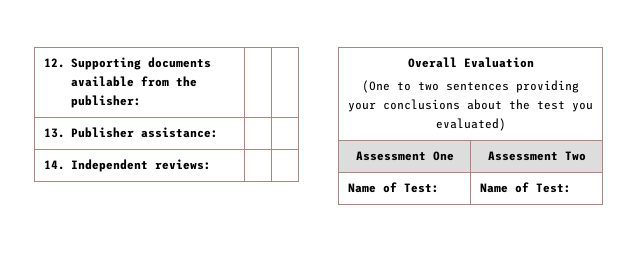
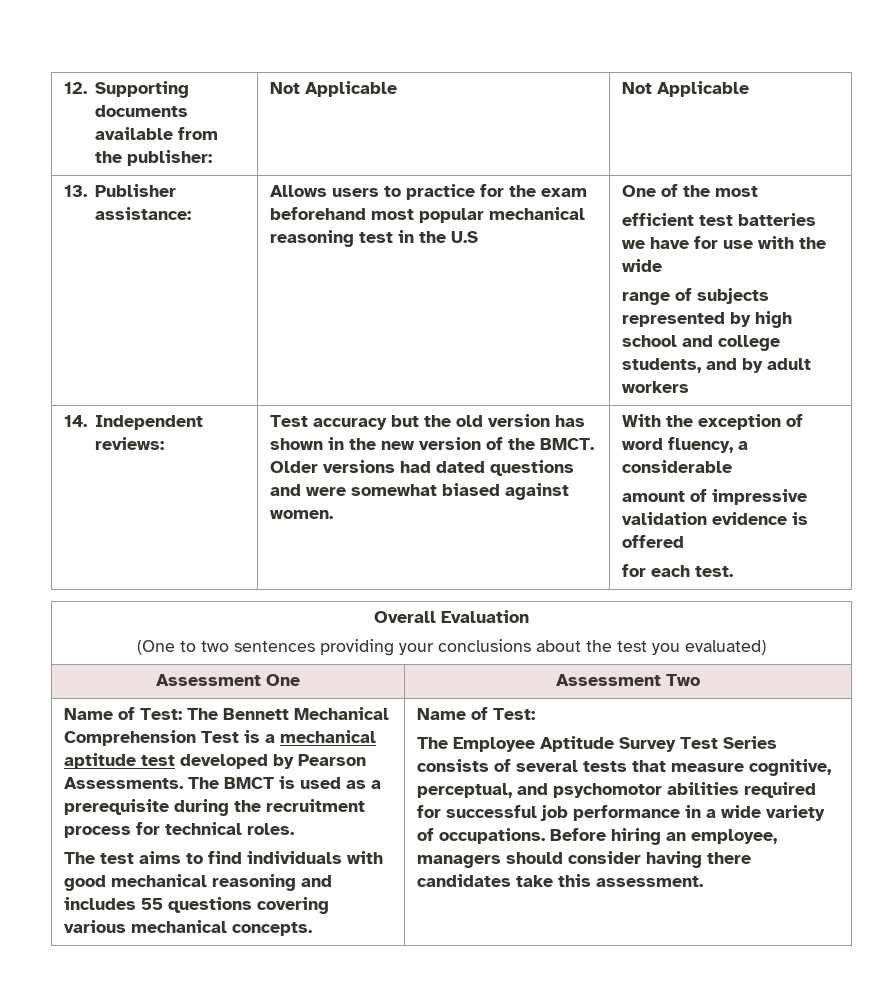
(141, 101) | -> [269,81,397,97] [621,81,749,97] Not Applicable | Not Applicable
[43,159,211,172] | // 14. Independent reviews: | | -> [269,184,587,200] [269,207,585,223] [269,230,478,247] [621,184,758,197] [621,213,816,226] [621,236,826,249] [621,259,662,272] [621,288,769,305] [621,311,792,328] [621,335,780,351] [621,358,811,373] [621,381,689,393] [63,415,204,430] [95,437,165,450] [269,414,585,430] [269,437,594,450] [269,460,574,476] [269,483,569,500] [269,510,333,519] [621,414,803,430] [621,437,748,453] [621,460,732,473] [621,489,807,505] [621,512,808,525] [621,535,684,548] [621,564,733,577] Allows users to practice for the exam beforehand most popular mechanical reasoning test in the U.S | One of the most // efficient test batteries we have for use with the wide // range of subjects represented by high school and college students, and by adult workers // 14. Independent reviews: | Test accuracy but the old version has shown in the new version of the BMCT. Older versions had dated questions and were somewhat biased against women. | With the exception of word fluency, a considerable // amount of impressive validation evidence is offered // for each test.
[479,182,571,193] | Name of Test: -> [186,707,389,720] [63,730,376,746] [63,753,366,769] [63,776,381,789] [63,799,365,816] [63,822,294,838] [63,851,383,864] [63,874,332,891] [63,897,329,914] [63,920,312,936] [416,707,535,720] [416,736,777,752] [416,759,831,776] [416,782,816,798] [416,805,825,821] [416,828,777,845] [416,851,751,868] [416,874,703,887] The Bennett Mechanical Comprehension Test is a mechanical aptitude test developed by Pearson Assessments. The BMCT is used as a prerequisite during the recruitment process for technical roles. // The test aims to find individuals with good mechanical reasoning and includes 55 questions covering various mechanical concepts. | Name of Test: // The Employee Aptitude Survey Test Series consists of several tests that measure cognitive, perceptual, and psychomotor abilities required for successful job performance in a wide variety of occupations. Before hiring an employee, managers should consider having there candidates take this assessment.

